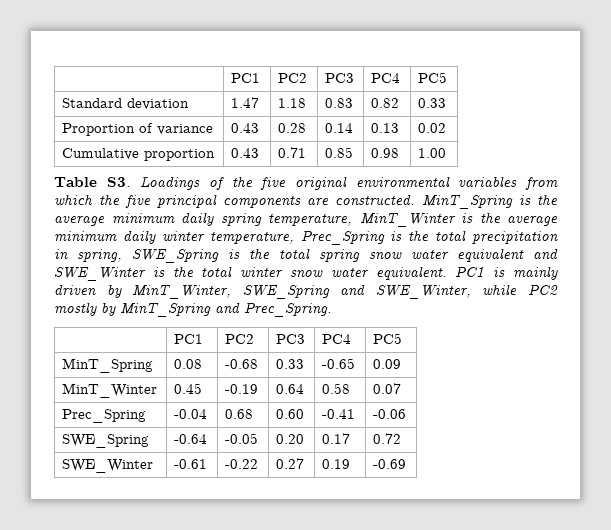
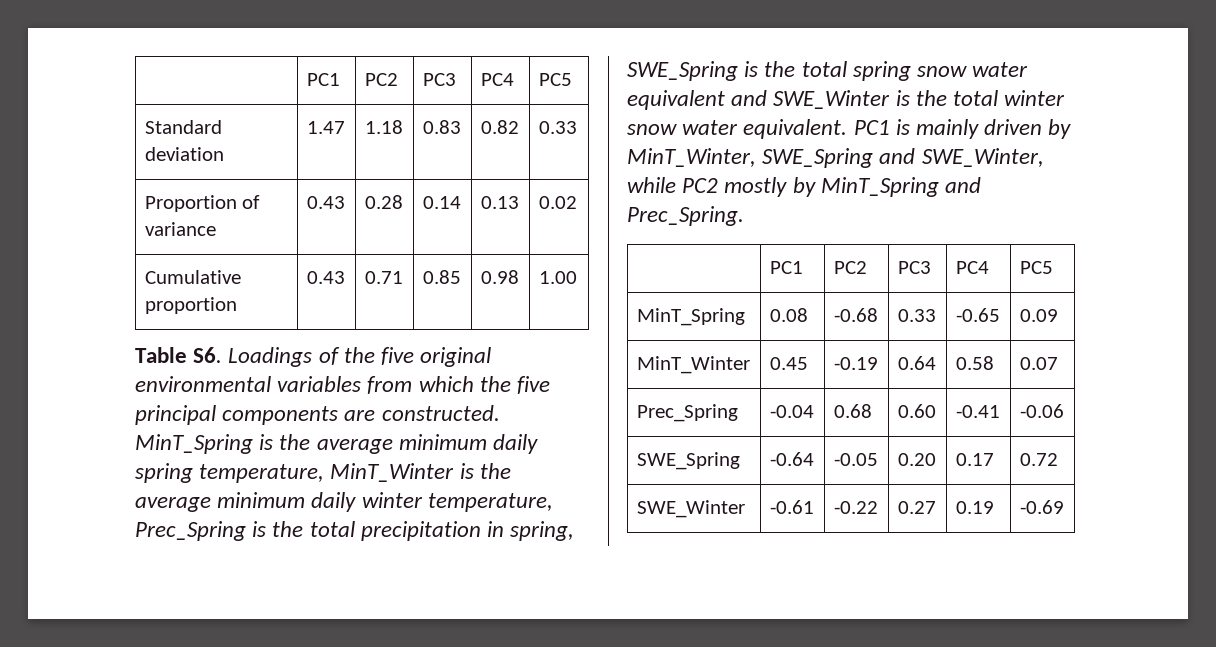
[106,177,131,187] S3. -> [193,347,223,363] S6.

